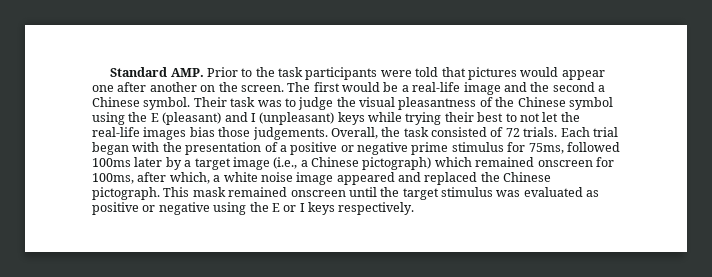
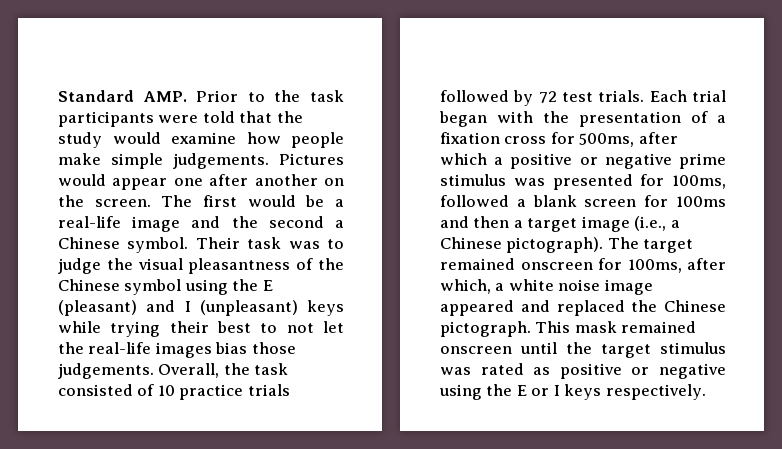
[467,67,517,80] pictures -> [276,111,303,123] [58,132,344,148] [58,153,344,169] the study would examine how people make simple judgements. Pictures
[505,128,520,137] 72 -> [157,384,290,400] [440,90,593,106] 10 practice trials followed by 72 test
(287, 148) none -> [440,132,678,147] [440,153,504,165] fixation cross for 500ms, after which a
[507,142,620,154] [92,157,182,170] for 75ms, followed 100ms later by -> [513,174,726,190] [440,195,726,207] [440,216,510,228] was presented for 100ms, followed a blank screen for 100ms and then
[362,157,472,170] pictograph) which -> [506,237,694,253] pictograph). The target
[523,187,583,197] evaluated -> [480,363,524,375] rated

